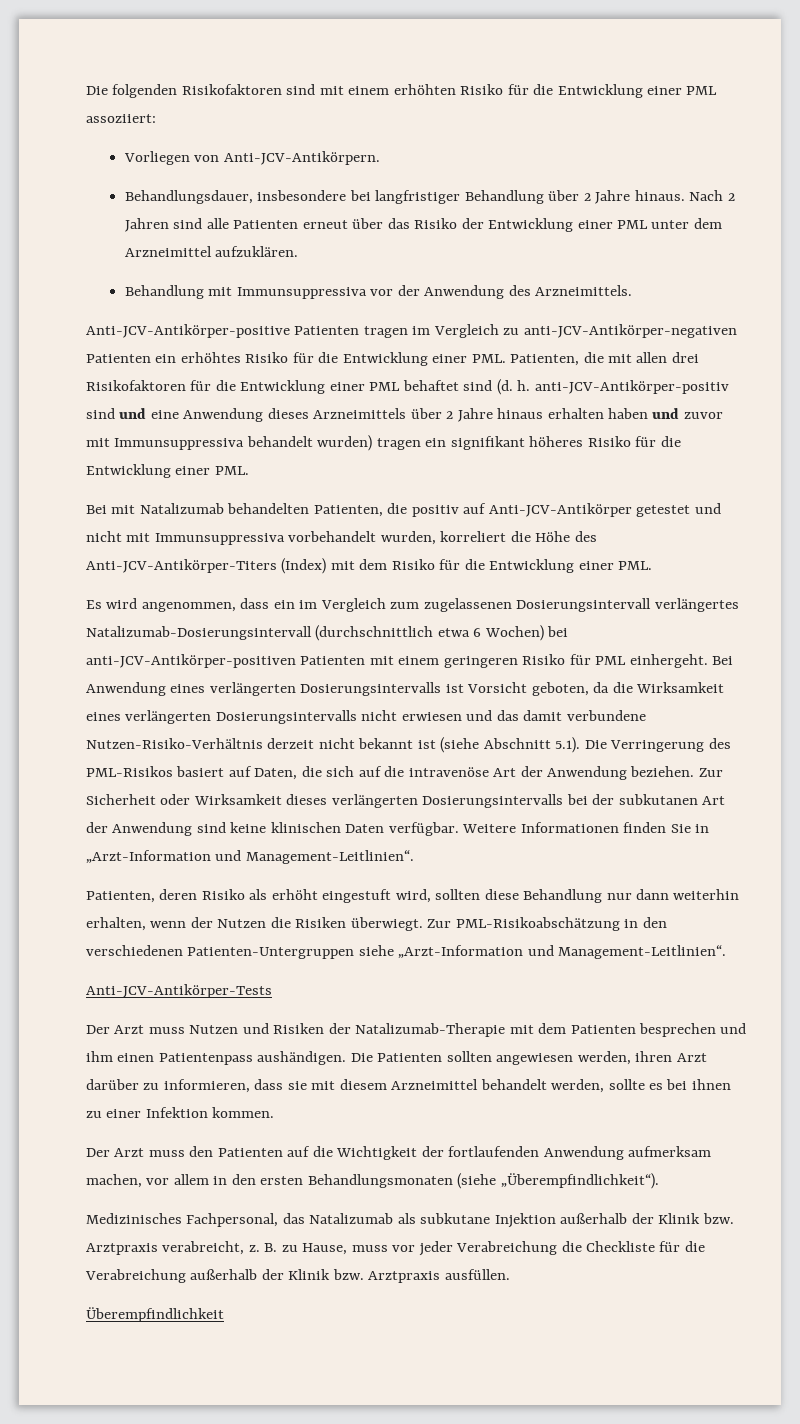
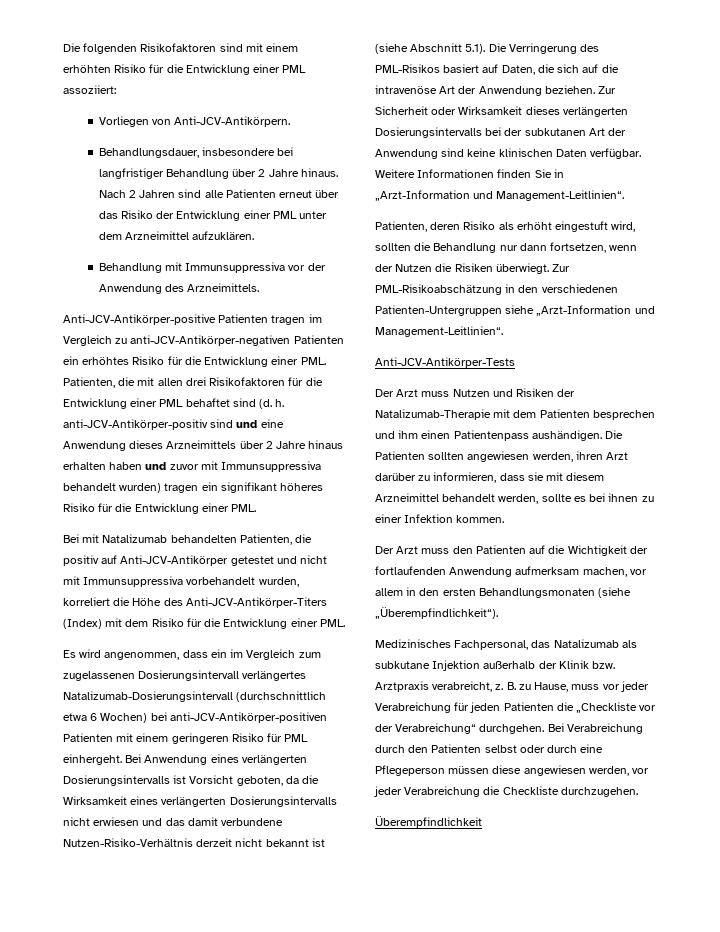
[484,889,519,900] diese -> [414,242,432,251] die
[673,889,740,900] [86,917,146,931] weiterhin erhalten, -> [550,242,607,253] fortsetzen,
[561,1241,705,1252] [85,1269,510,1283] die Checkliste für die Verabreichung außerhalb der Klinik bzw. Arztpraxis ausfüllen. -> [454,702,657,713] [375,723,643,734] [375,744,604,753] [375,765,650,776] [374,786,638,797] für jeden Patienten die „Checkliste vor der Verabreichung“ durchgehen. Bei Verabreichung durch den Patienten selbst oder durch eine Pflegeperson müssen diese angewiesen werden, vor jeder Verabreichung die Checkliste durchzugehen.

